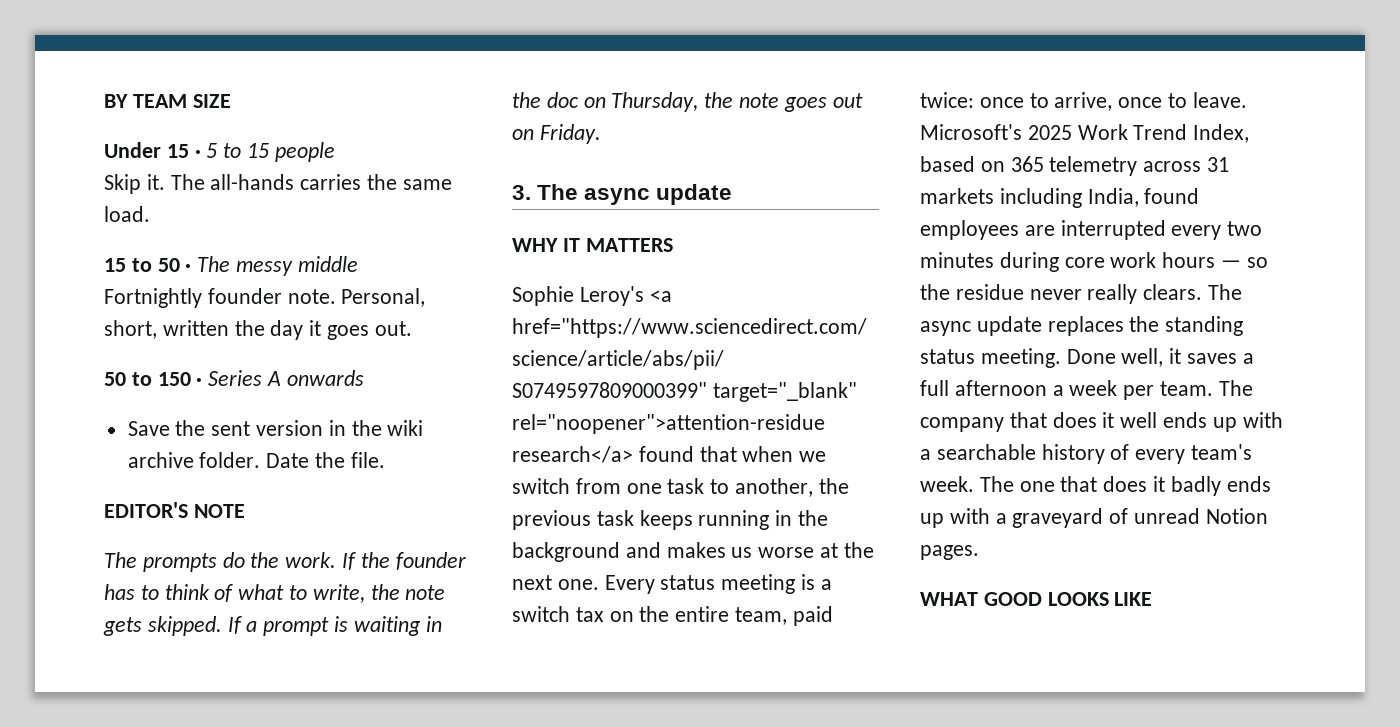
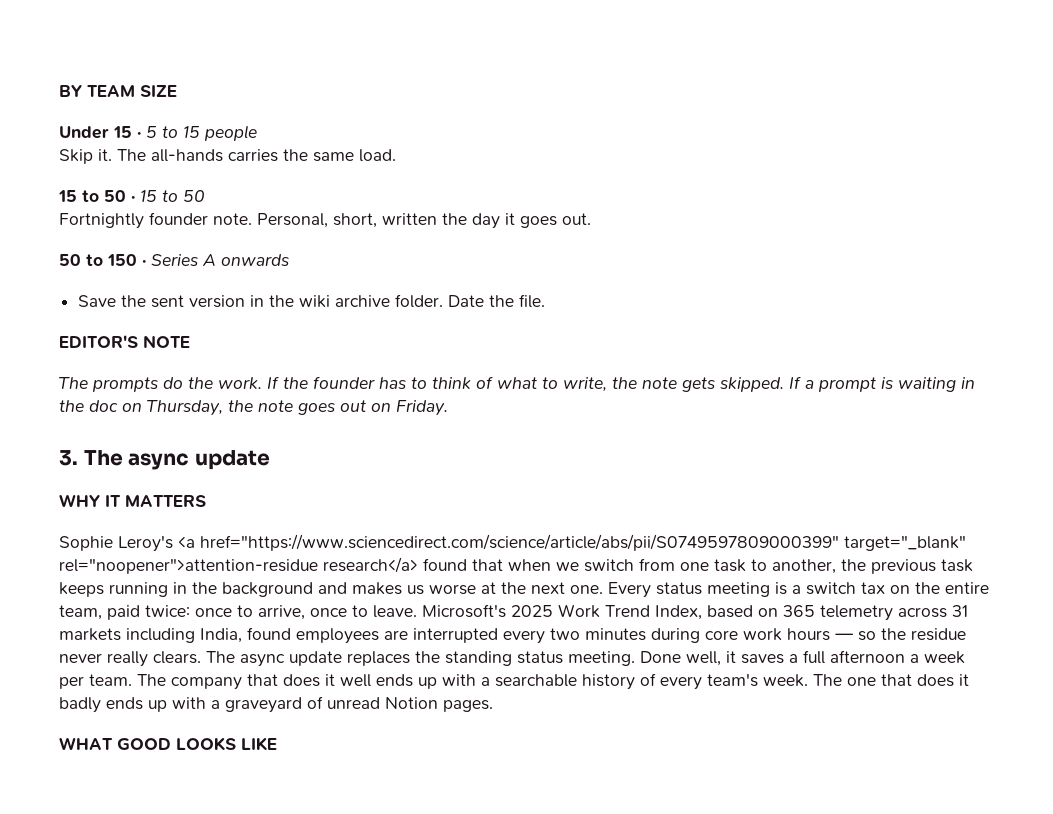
[197,256,358,276] The messy middle -> [140,190,205,202] 15 to 50

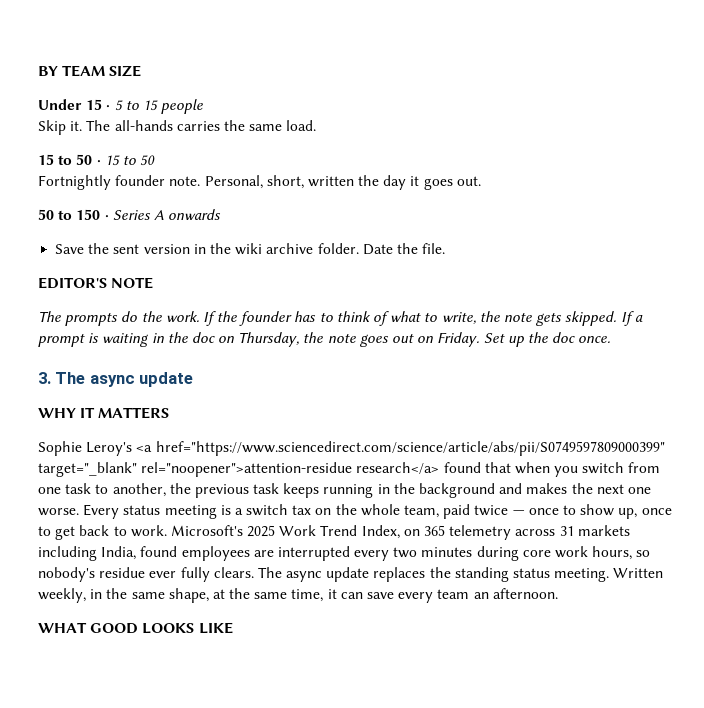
(448, 408) none -> [483,332,611,347] Set up the doc once.
[556,562,579,571] we -> [554,466,579,477] you
[407,582,603,595] us worse at the next one. -> [571,483,651,494] [38,508,79,516] the next one worse.
[945,582,989,594] entire -> [360,504,400,516] whole
[145,605,417,620] twice: once to arrive, once to leave. -> [474,504,672,519] [38,525,167,540] twice — once to show up, once to get back to work.
[707,605,753,618] based -> (400, 532) none
[787,628,966,641] [59,651,148,667] hours — so the residue never really -> [592,546,651,560] [38,567,210,582] hours, so nobody's residue ever fully
[640,650,965,666] [59,673,969,690] [59,696,493,713] Done well, it saves a full afternoon a week per team. The company that does it well ends up with a searchable history of every team's week. The one that does it badly ends up with a graveyard of unread Notion pages. -> [613,568,664,578] [38,588,558,603] Written weekly, in the same shape, at the same time, it can save every team an afternoon.

